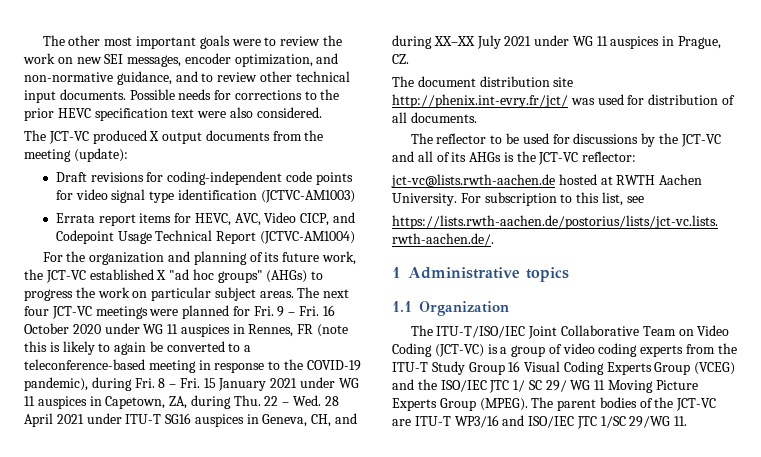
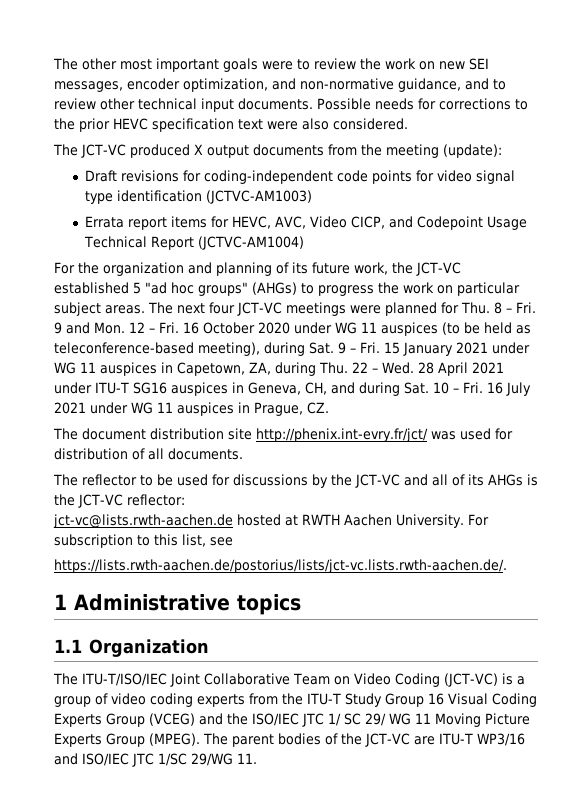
[156,270,167,280] X -> [133,282,141,294] 5
[253,306,285,317] Fri. 9 -> [460,302,536,314] [54,322,145,334] Thu. 8 – Fri. 9 and Mon. 12
[232,324,349,337] [24,341,252,355] [24,359,361,373] [24,377,166,391] in Rennes, FR (note this is likely to again be converted to a teleconference-based meeting in response to the COVID-19 pandemic), during Fri. 8 -> [441,322,531,335] [54,342,346,356] (to be held as teleconference-based meeting), during Sat. 9
[433,36,475,46] XX–XX -> [403,382,503,394] Sat. 10 – Fri. 16

